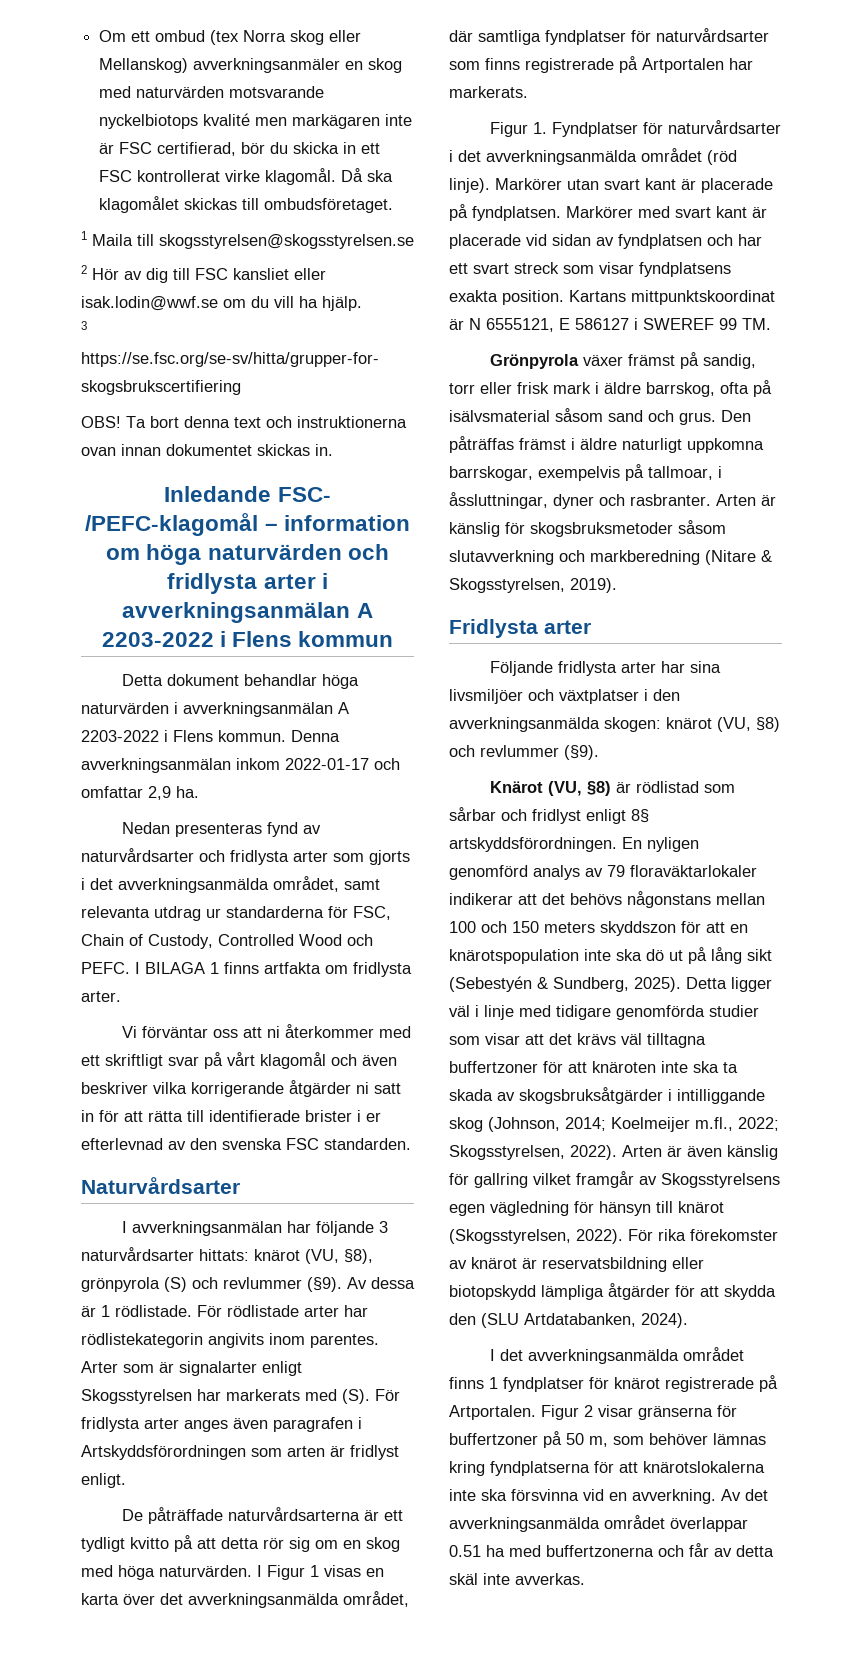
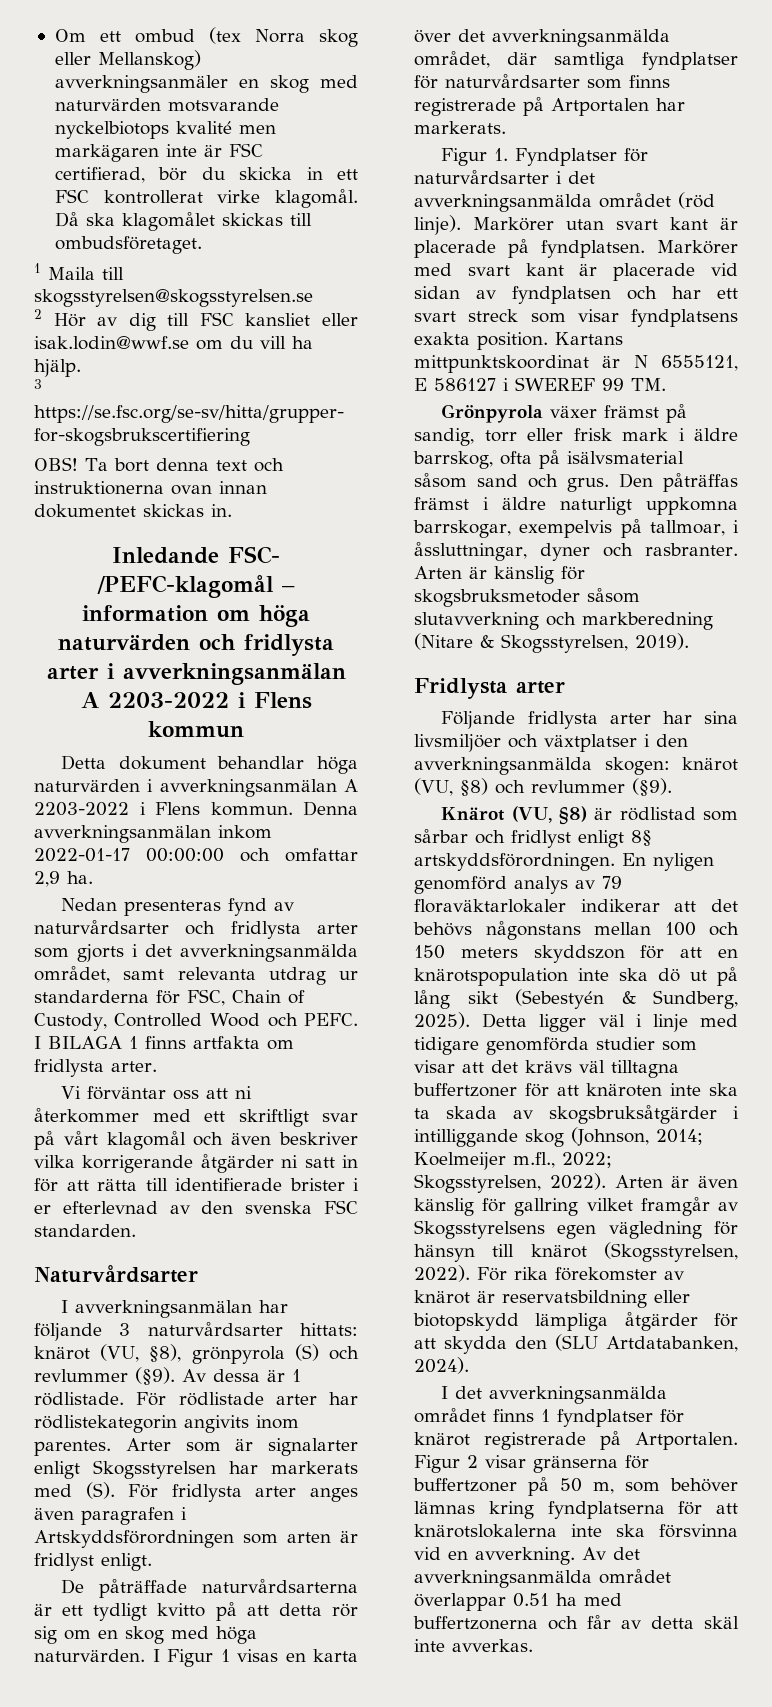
(369, 764) none -> [146,848,224,862] 00:00:00

